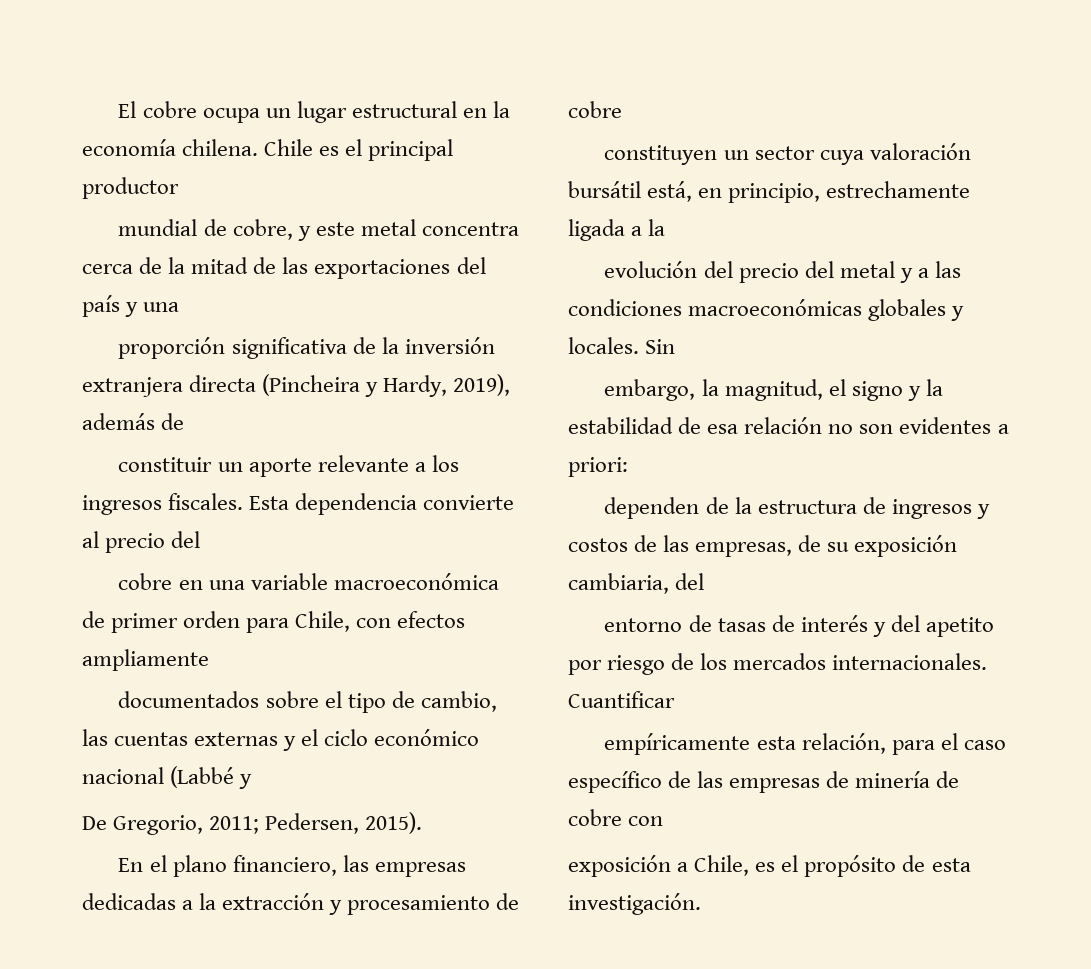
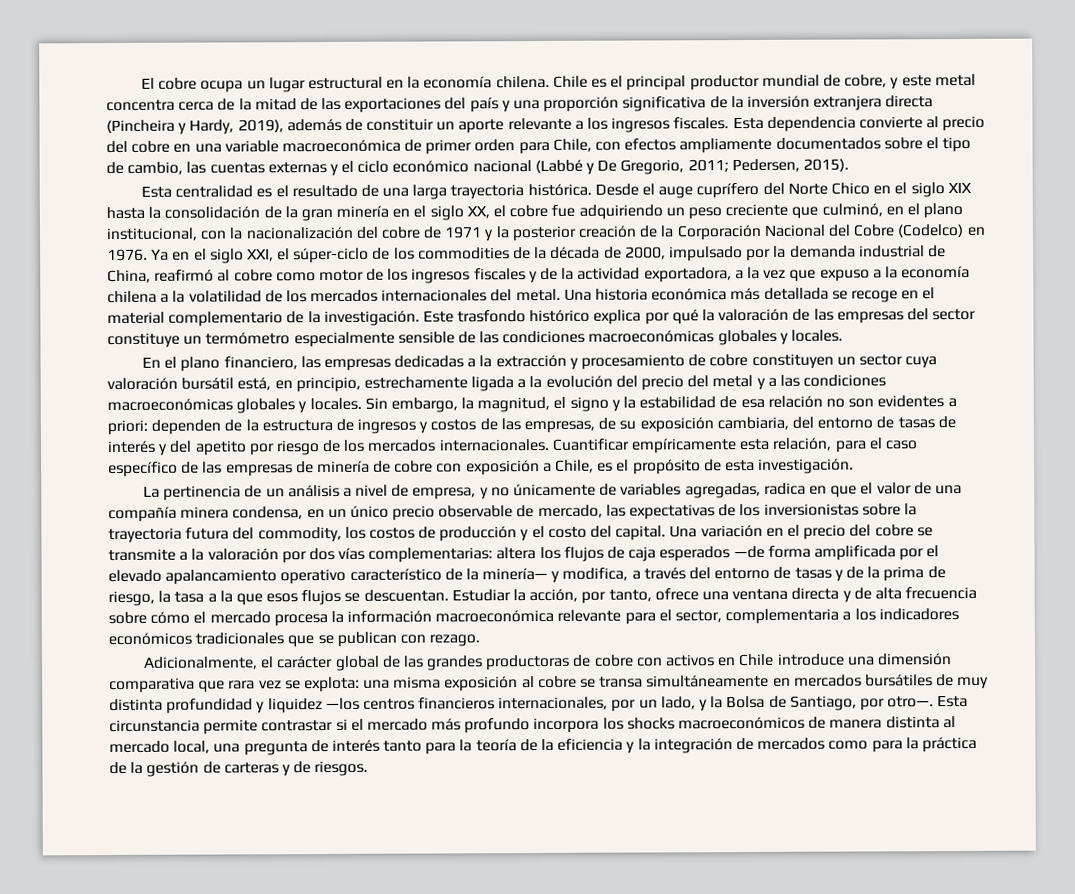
(179, 188) // -> (760, 82) none
(180, 307) // -> (541, 104) none
(185, 421) // -> (363, 124) none
(201, 539) // -> (128, 147) none
(209, 660) // -> (773, 145) none
(253, 781) // -> (596, 168) none
(423, 823) none -> [140,181,972,200] [106,202,964,222] [106,223,986,242] [107,245,946,264] [107,265,971,284] [107,287,936,304] [107,308,977,327] [107,329,844,349] // Esta centralidad es el resultado de una larga trayectoria histórica. Desde el auge cuprífero del Norte Chico en el siglo XIX hasta la consolidación de la gran minería en el siglo XX, el cobre fue adquiriendo un peso creciente que culminó, en el plano institucional, con la nacionalización del cobre de 1971 y la posterior creación de la Corporación Nacional del Cobre (Codelco) en 1976. Ya en el siglo XXI, el súper-ciclo de los commodities de la década de 2000, impulsado por la demanda industrial de China, reafirmó al cobre como motor de los ingresos fiscales y de la actividad exportadora, a la vez que expuso a la economía chilena a la volatilidad de los mercados internacionales del metal. Una historia económica más detallada se recoge en el material complementario de la investigación. Este trasfondo histórico explica por qué la valoración de las empresas del sector constituye un termómetro especialmente sensible de las condiciones macroeconómicas globales y locales.
(622, 109) // -> (749, 360) none
(666, 227) // -> (543, 382) none
(676, 346) // -> (388, 403) none
(628, 467) // -> (148, 427) none
(705, 581) // -> (814, 422) none
(675, 699) // -> (630, 444) none
(664, 821) // -> (463, 468) none
(701, 904) none -> [142,482,962,501] [108,503,917,523] [108,524,933,544] [108,545,940,564] [108,566,946,585] [108,586,978,607] [108,608,959,627] [108,631,481,648] [142,653,952,671] [109,674,990,694] [109,694,969,714] [109,716,956,735] [109,736,977,756] [109,760,369,777] // La pertinencia de un análisis a nivel de empresa, y no únicamente de variables agregadas, radica en que el valor de una compañía minera condensa, en un único precio observable de mercado, las expectativas de los inversionistas sobre la trayectoria futura del commodity, los costos de producción y el costo del capital. Una variación en el precio del cobre se transmite a la valoración por dos vías complementarias: altera los flujos de caja esperados —de forma amplificada por el elevado apalancamiento operativo característico de la minería— y modifica, a través del entorno de tasas y de la prima de riesgo, la tasa a la que esos flujos se descuentan. Estudiar la acción, por tanto, ofrece una ventana directa y de alta frecuencia sobre cómo el mercado procesa la información macroeconómica relevante para el sector, complementaria a los indicadores económicos tradicionales que se publican con rezago. // Adicionalmente, el carácter global de las grandes productoras de cobre con activos en Chile introduce una dimensión comparativa que rara vez se explota: una misma exposición al cobre se transa simultáneamente en mercados bursátiles de muy distinta profundidad y liquidez —los centros financieros internacionales, por un lado, y la Bolsa de Santiago, por otro—. Esta circunstancia permite contrastar si el mercado más profundo incorpora los shocks macroeconómicos de manera distinta al mercado local, una pregunta de interés tanto para la teoría de la eficiencia y la integración de mercados como para la práctica de la gestión de carteras y de riesgos.

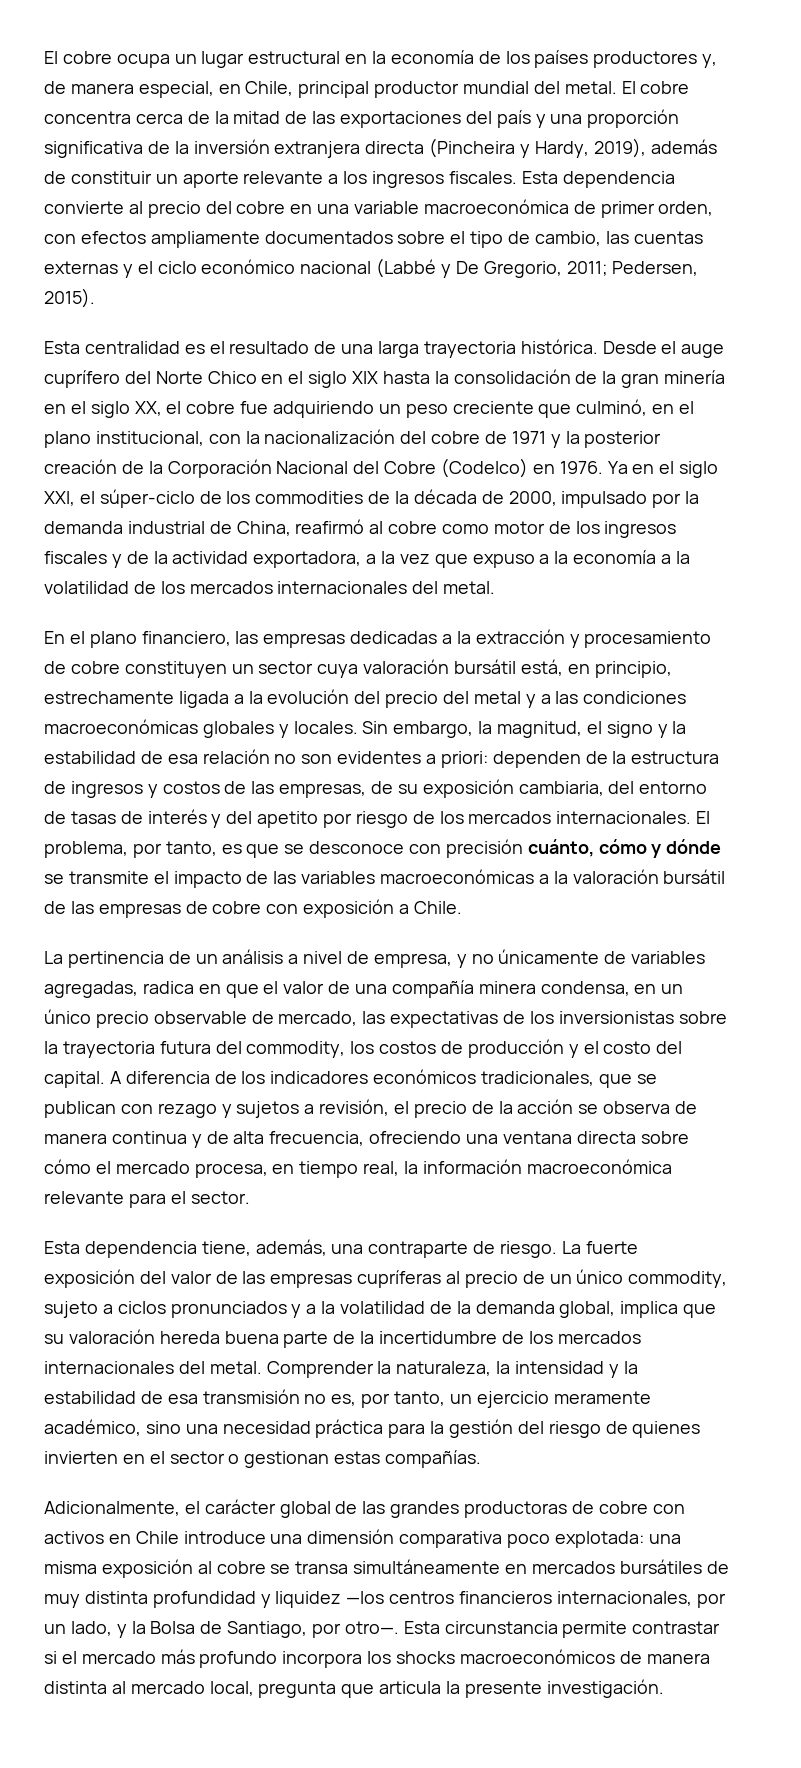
[495,73,976,91] chilena. Chile es el principal productor mundial de cobre, y este metal -> [478,50,718,68] [44,81,690,98] de los países productores y, de manera especial, en Chile, principal productor mundial del metal. El cobre
[474,138,592,155] orden para Chile, -> [658,201,714,216] orden,
[107,290,157,304] chilena -> (657, 557) none
[563,287,936,303] [107,308,977,327] [107,329,844,349] Una historia económica más detallada se recoge en el material complementario de la investigación. Este trasfondo histórico explica por qué la valoración de las empresas del sector constituye un termómetro especialmente sensible de las condiciones macroeconómicas globales y locales. -> (496, 587) none
[551,437,918,454] [108,461,178,478] Cuantificar empíricamente esta relación, para el caso específico -> [696,811,711,824] [44,839,722,858] [44,869,726,888] El problema, por tanto, es que se desconoce con precisión cuánto, cómo y dónde se transmite el impacto de las variables macroeconómicas a la valoración bursátil
[316,460,392,474] minería de -> (208, 907) none
[555,458,855,475] Chile, es el propósito de esta investigación. -> [413,901,462,914] Chile.
[669,524,933,540] [108,545,940,564] [108,566,946,585] [108,586,978,607] [108,611,328,627] Una variación en el precio del cobre se transmite a la valoración por dos vías complementarias: altera los flujos de caja esperados —de forma amplificada por el elevado apalancamiento operativo característico de la minería— y modifica, a través del entorno de tasas y de la prima de riesgo, la tasa a la que esos flujos se descuentan. Estudiar la acción, por tanto, ofrece una ventana directa y de alta frecuencia sobre cómo el mercado procesa -> [109,1069,657,1088] [44,1099,698,1118] [44,1131,689,1148] [44,1159,400,1178] A diferencia de los indicadores económicos tradicionales, que se publican con rezago y sujetos a revisión, el precio de la acción se observa de manera continua y de alta frecuencia, ofreciendo una ventana directa sobre cómo el mercado procesa, en tiempo real,
[675,608,959,625] [108,631,481,648] sector, complementaria a los indicadores económicos tradicionales que se publican con rezago. -> [190,1191,250,1204] [44,1239,638,1258] [44,1269,728,1288] [44,1301,717,1318] [44,1329,641,1348] [44,1361,638,1378] [44,1389,651,1408] [44,1419,701,1438] [44,1450,482,1468] sector. // Esta dependencia tiene, además, una contraparte de riesgo. La fuerte exposición del valor de las empresas cupríferas al precio de un único commodity, sujeto a ciclos pronunciados y a la volatilidad de la demanda global, implica que su valoración hereda buena parte de la incertidumbre de los mercados internacionales del metal. Comprender la naturaleza, la intensidad y la estabilidad de esa transmisión no es, por tanto, un ejercicio meramente académico, sino una necesidad práctica para la gestión del riesgo de quienes invierten en el sector o gestionan estas compañías.
[198,676,360,693] que rara vez se explota: -> [507,1531,644,1548] poco explotada:
[213,736,977,756] [109,760,369,777] una pregunta de interés tanto para la teoría de la eficiencia y la integración de mercados como para la práctica de la gestión de carteras y de riesgos. -> [258,1679,664,1698] pregunta que articula la presente investigación.

